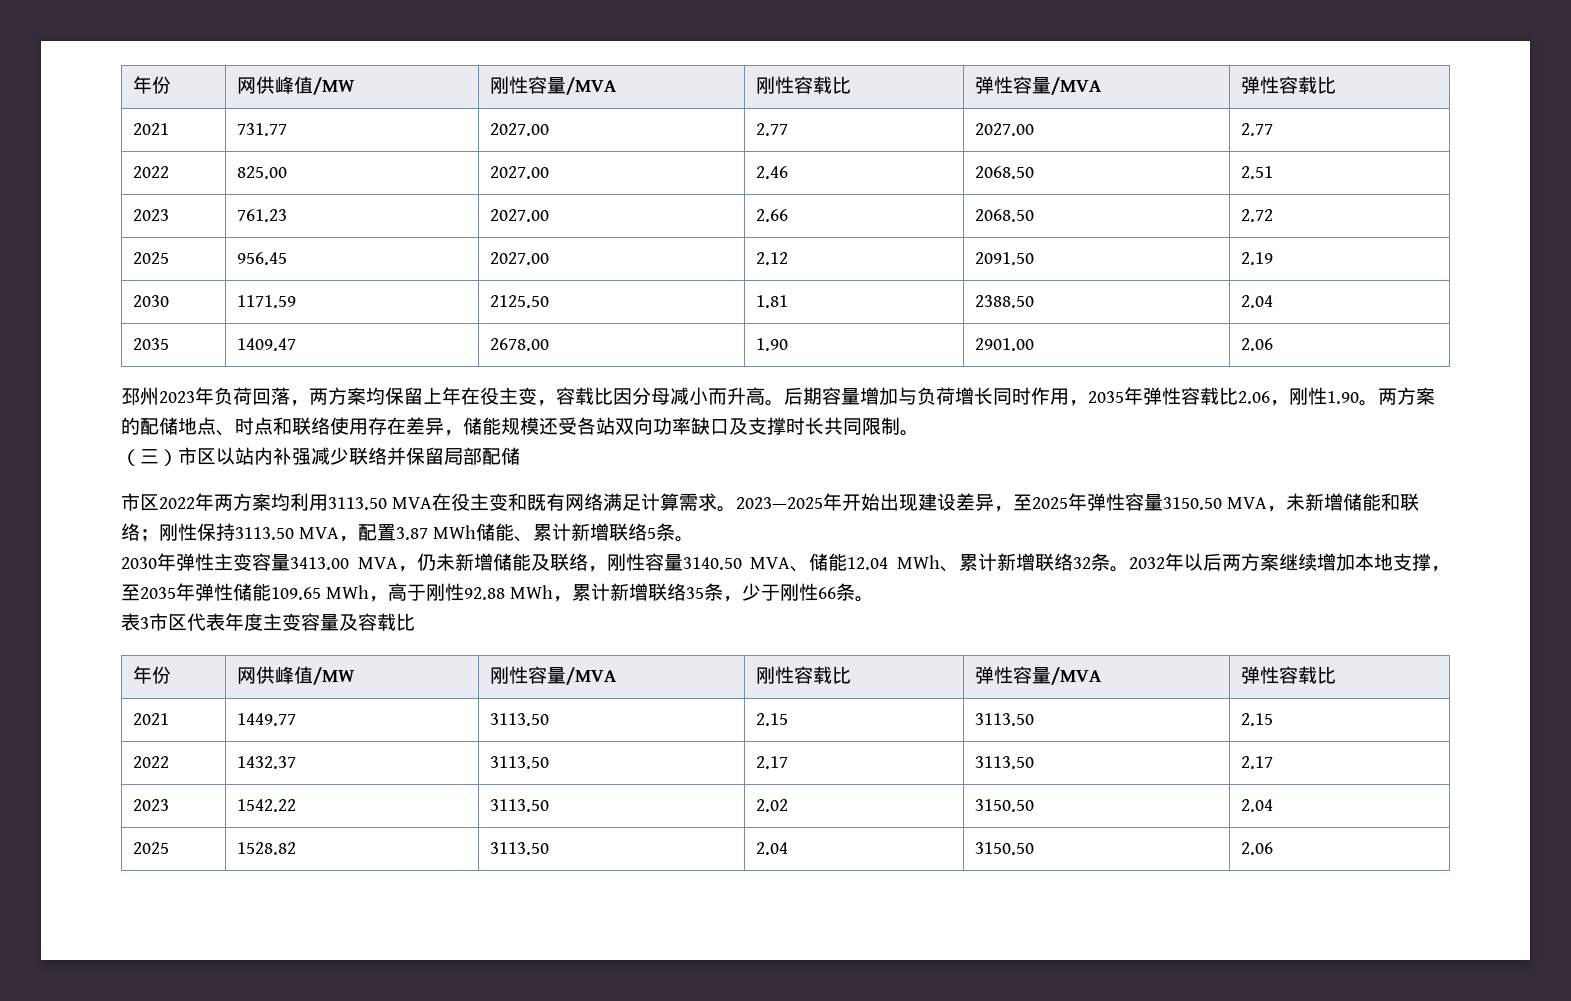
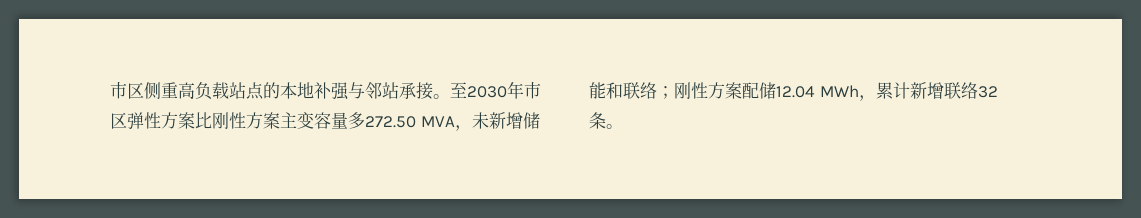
[133,76,172,94] [237,76,356,95] [490,76,617,95] [756,76,852,94] [975,76,1102,95] [1241,76,1337,94] [133,123,170,135] [237,123,288,136] [490,123,550,136] [756,123,789,136] [975,123,1035,136] [1241,123,1274,136] [133,166,170,178] [237,166,288,179] [490,166,550,179] [756,166,789,179] [975,166,1035,179] [1241,166,1274,179] [133,209,170,221] [237,209,288,222] [490,209,550,222] [756,209,789,222] [975,209,1035,222] [1241,209,1274,222] [133,252,170,264] [237,252,288,265] [490,252,550,265] [756,252,789,265] [975,252,1035,265] [1241,252,1274,265] [133,295,170,307] [237,295,297,308] [490,295,550,308] [756,295,789,308] [975,295,1035,308] [1241,295,1274,308] [133,338,170,350] [237,338,297,351] [490,338,550,351] [756,338,789,351] [975,338,1035,351] [1241,338,1274,351] [121,387,1435,406] [121,417,919,436] [121,447,520,466] [121,493,1222,512] 年份 | 网供峰值/MW | 刚性容量/MVA | 刚性容载比 | 弹性容量/MVA | 弹性容载比 // 2021 | 731.77 | 2027.00 | 2.77 | 2027.00 | 2.77 // 2022 | 825.00 | 2027.00 | 2.46 | 2068.50 | 2.51 // 2023 | 761.23 | 2027.00 | 2.66 | 2068.50 | 2.72 // 2025 | 956.45 | 2027.00 | 2.12 | 2091.50 | 2.19 // 2030 | 1171.59 | 2125.50 | 1.81 | 2388.50 | 2.04 // 2035 | 1409.47 | 2678.00 | 1.90 | 2901.00 | 2.06 // 邳州2023年负荷回落，两方案均保留上年在役主变，容载比因分母减小而升高。后期容量增加与负荷增长同时作用，2035年弹性容载比2.06，刚性1.90。两方案的配储地点、时点和联络使用存在差异，储能规模还受各站双向功率缺口及支撑时长共同限制。 // （三）市区以站内补强减少联络并保留局部配储 // 市区2022年两方案均利用3113.50 MVA在役主变和既有网络满足计算需求。2023—2025年开始出现建设差异，至2025年弹性容量3150.50 -> [110,81,541,100] [110,112,416,129] 市区侧重高负载站点的本地补强与邻站承接。至2030年市区弹性方案比刚性方案主变容量多272.50
[197,523,694,542] [121,553,848,572] 保持3113.50 MVA，配置3.87 MWh储能、累计新增联络5条。 // 2030年弹性主变容量3413.00 MVA，仍未新增储能及联络，刚性容量3140.50 MVA、储能 -> [708,82,776,99] 方案配储
[940,566,960,572] 、 -> [858,95,876,101] ，
[1129,553,1451,572] [121,583,874,602] [121,613,415,631] [133,666,172,684] [237,666,356,685] [490,666,617,685] [756,666,852,684] [975,666,1102,685] [1241,666,1337,684] [133,713,170,725] [237,713,297,726] [490,713,550,726] [756,713,789,726] [975,713,1035,726] [1241,713,1274,726] [133,756,170,768] [237,756,297,769] [490,756,550,769] [756,756,789,769] [975,756,1035,769] [1241,756,1274,769] [133,799,170,811] [237,799,297,812] [490,799,550,812] [756,799,789,812] [975,799,1035,812] [1241,799,1274,812] [133,842,170,854] [237,842,297,855] [490,842,550,855] [756,842,789,855] [975,842,1035,855] [1241,842,1274,855] 2032年以后两方案继续增加本地支撑，至2035年弹性储能109.65 MWh，高于刚性92.88 MWh，累计新增联络35条，少于刚性66条。 // 表3市区代表年度主变容量及容载比 // 年份 | 网供峰值/MW | 刚性容量/MVA | 刚性容载比 | 弹性容量/MVA | 弹性容载比 // 2021 | 1449.77 | 3113.50 | 2.15 | 3113.50 | 2.15 // 2022 | 1432.37 | 3113.50 | 2.17 | 3113.50 | 2.17 // 2023 | 1542.22 | 3113.50 | 2.02 | 3150.50 | 2.04 // 2025 | 1528.82 | 3113.50 | 2.04 | 3150.50 | 2.06 -> (623, 126) none

